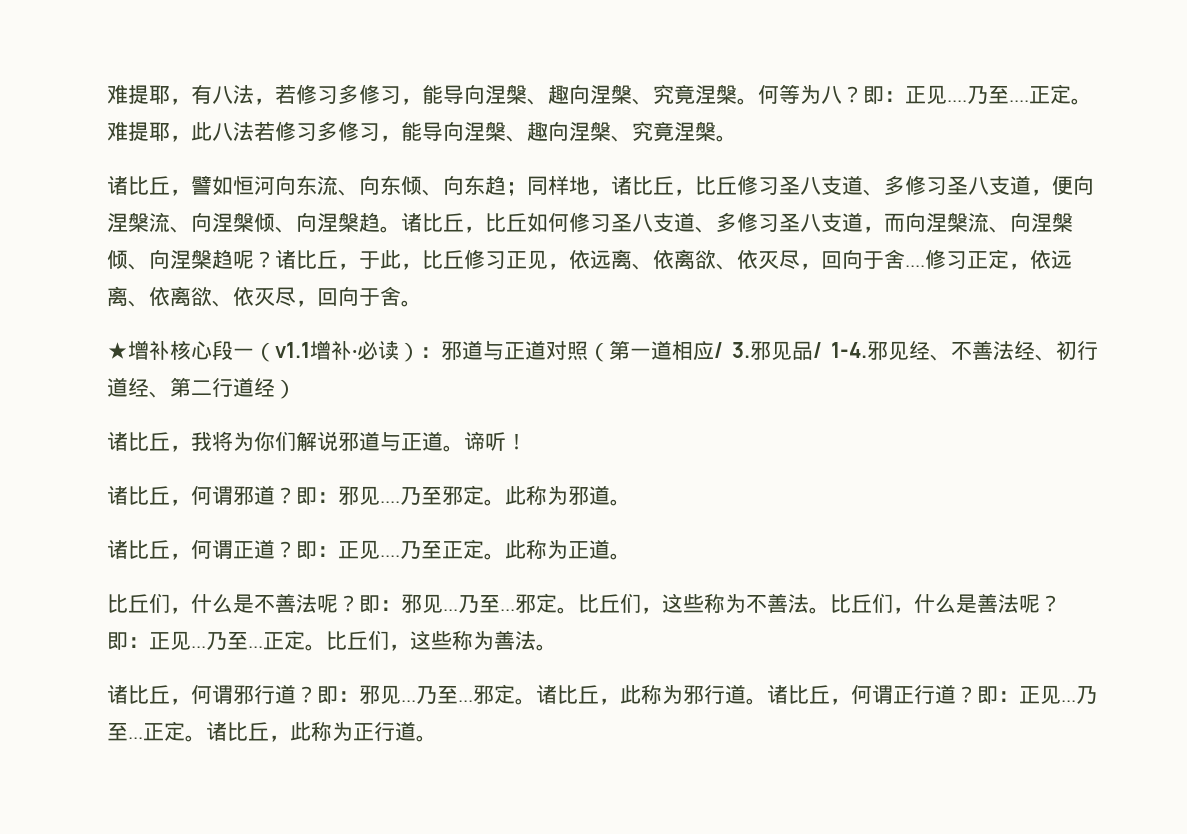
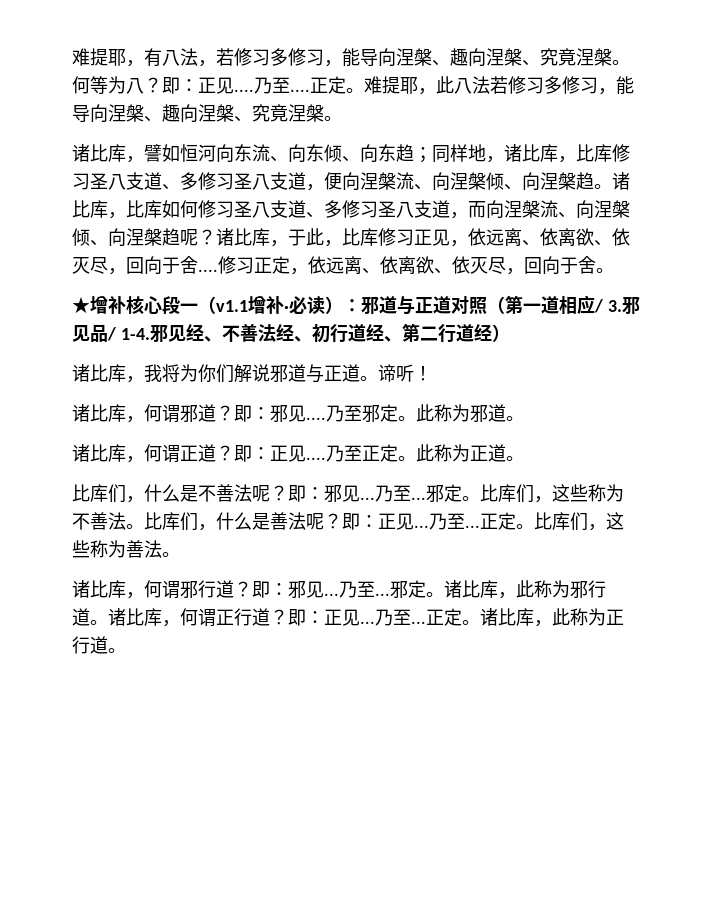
[149,176,170,195] 丘 -> [108,144,126,162] 库
[653,176,737,196] 丘，比丘 -> [540,144,612,163] 库，比库
[443,213,527,233] 丘，比丘 -> [90,200,162,219] 库，比库
[317,250,338,269] 丘 -> [252,228,270,246] 库
[443,250,464,269] 丘 -> [360,228,378,246] 库
[149,432,170,451] 丘 -> [108,364,126,382] 库
[149,486,170,505] 丘 -> [108,404,126,422] 库
[149,540,170,559] 丘 -> [108,444,126,462] 库
[128,594,149,613] 丘 -> [90,484,108,502] 库
[599,594,620,613] 丘 -> [498,484,516,502] 库
[851,594,872,613] 丘 -> [162,512,180,530] 库
[347,631,368,650] 丘 -> [552,512,570,530] 库
[149,685,170,704] 丘 -> [108,580,126,598] 库
[578,685,599,704] 丘 -> [480,580,498,598] 库
[809,685,830,704] 丘 -> [144,608,162,626] 库
[248,722,269,741] 丘 -> [516,608,534,626] 库

